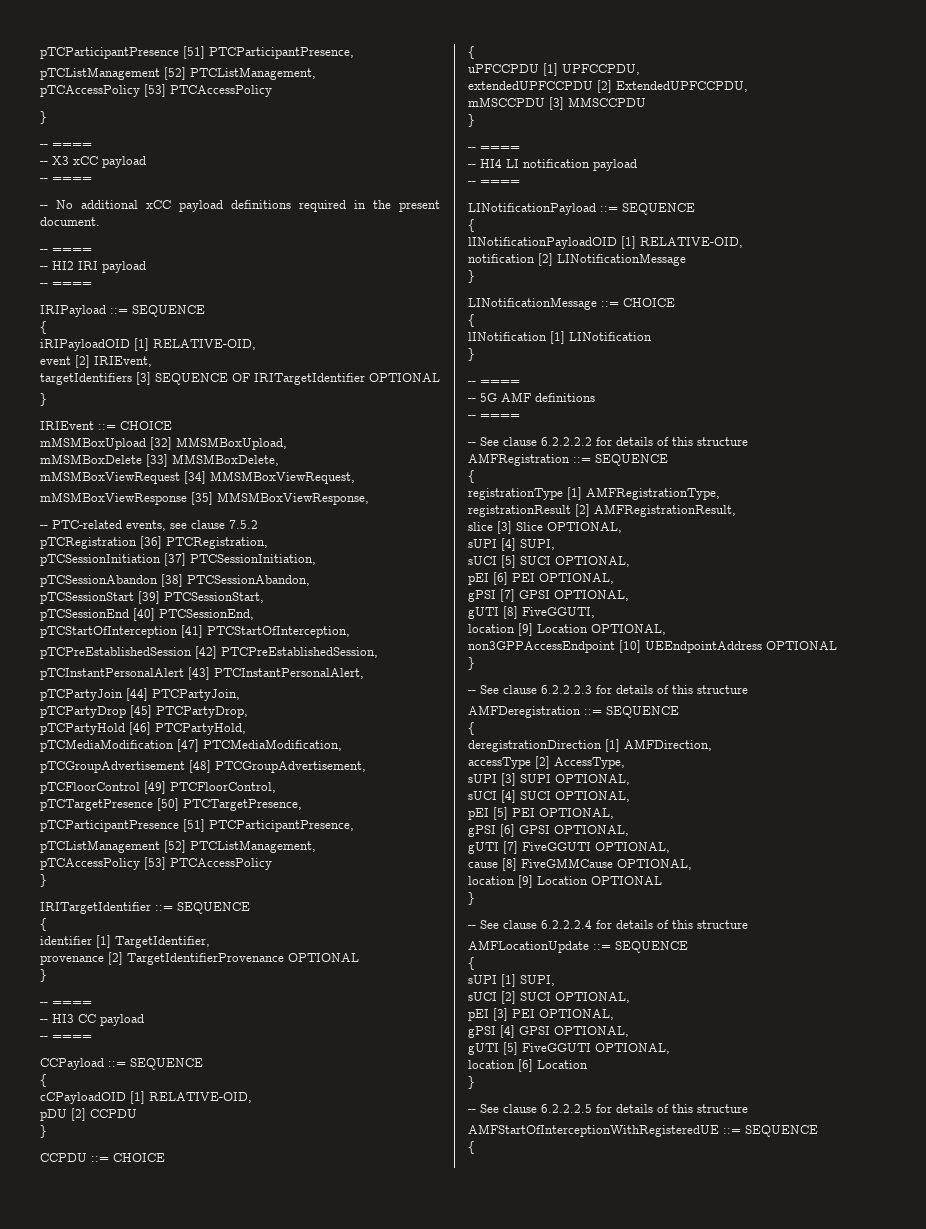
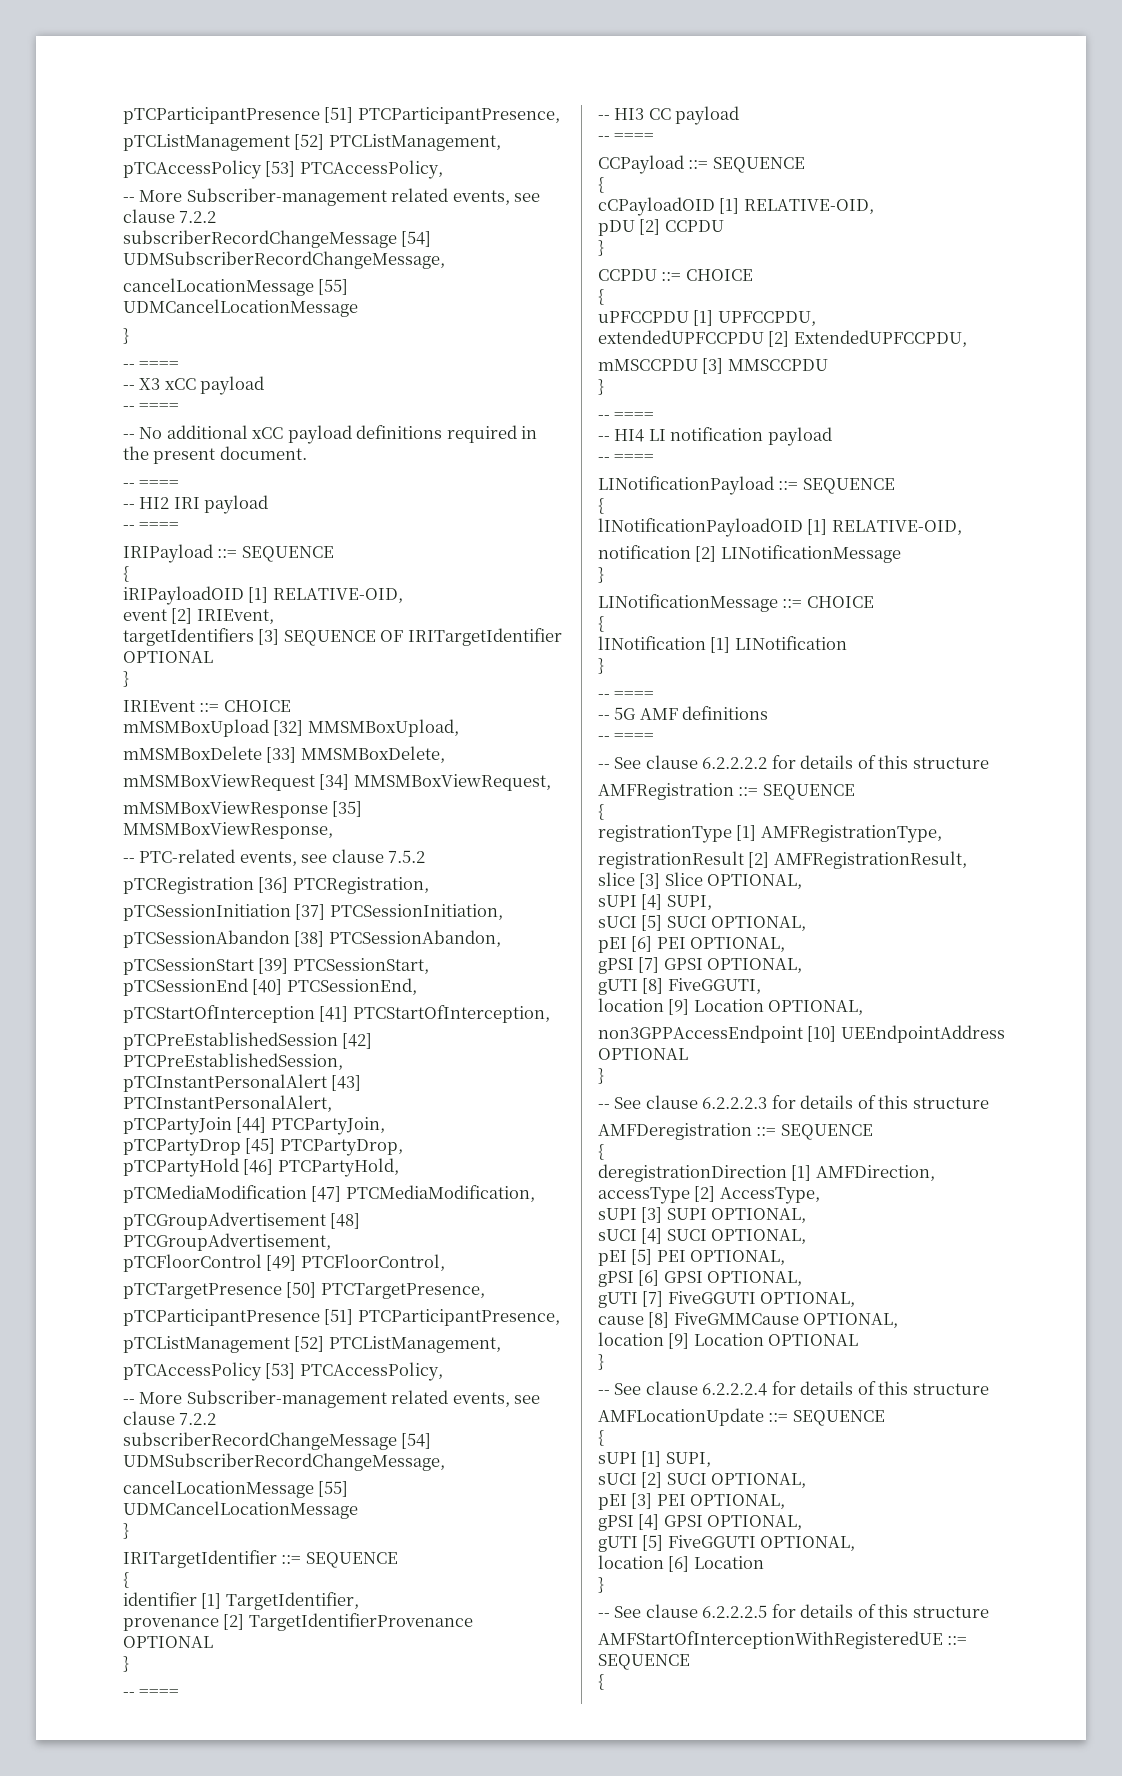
[40,46,354,59] [40,67,316,80] [40,84,272,97] pTCParticipantPresence [51] PTCParticipantPresence, // pTCListManagement [52] PTCListManagement, // pTCAccessPolicy [53] PTCAccessPolicy -> [123,107,560,124] [123,134,501,151] [123,160,443,179] [123,188,541,206] [123,209,217,223] [123,230,432,248] [123,251,445,269] [123,278,349,296] [123,299,358,317] pTCParticipantPresence [51] PTCParticipantPresence, // pTCListManagement [52] PTCListManagement, // pTCAccessPolicy [53] PTCAccessPolicy, // -- More Subscriber-management related events, see clause 7.2.2 // subscriberRecordChangeMessage [54] UDMSubscriberRecordChangeMessage, // cancelLocationMessage [55] UDMCancelLocationMessage
[170,858,272,870] PTCAccessPolicy -> [299,1362,443,1381] [123,1390,541,1408] [123,1411,217,1425] [123,1432,432,1450] [123,1453,445,1471] [123,1480,349,1498] [123,1501,358,1519] PTCAccessPolicy, // -- More Subscriber-management related events, see clause 7.2.2 // subscriberRecordChangeMessage [54] UDMSubscriberRecordChangeMessage, // cancelLocationMessage [55] UDMCancelLocationMessage

